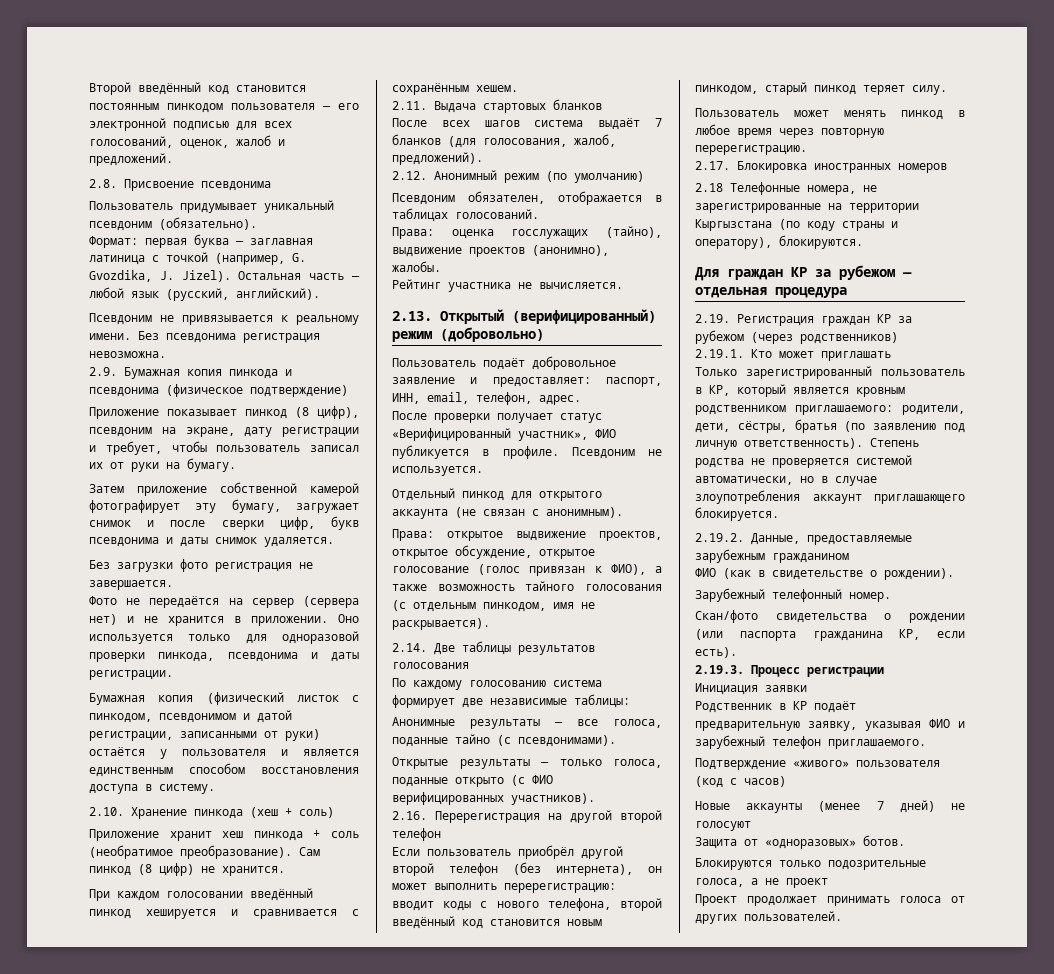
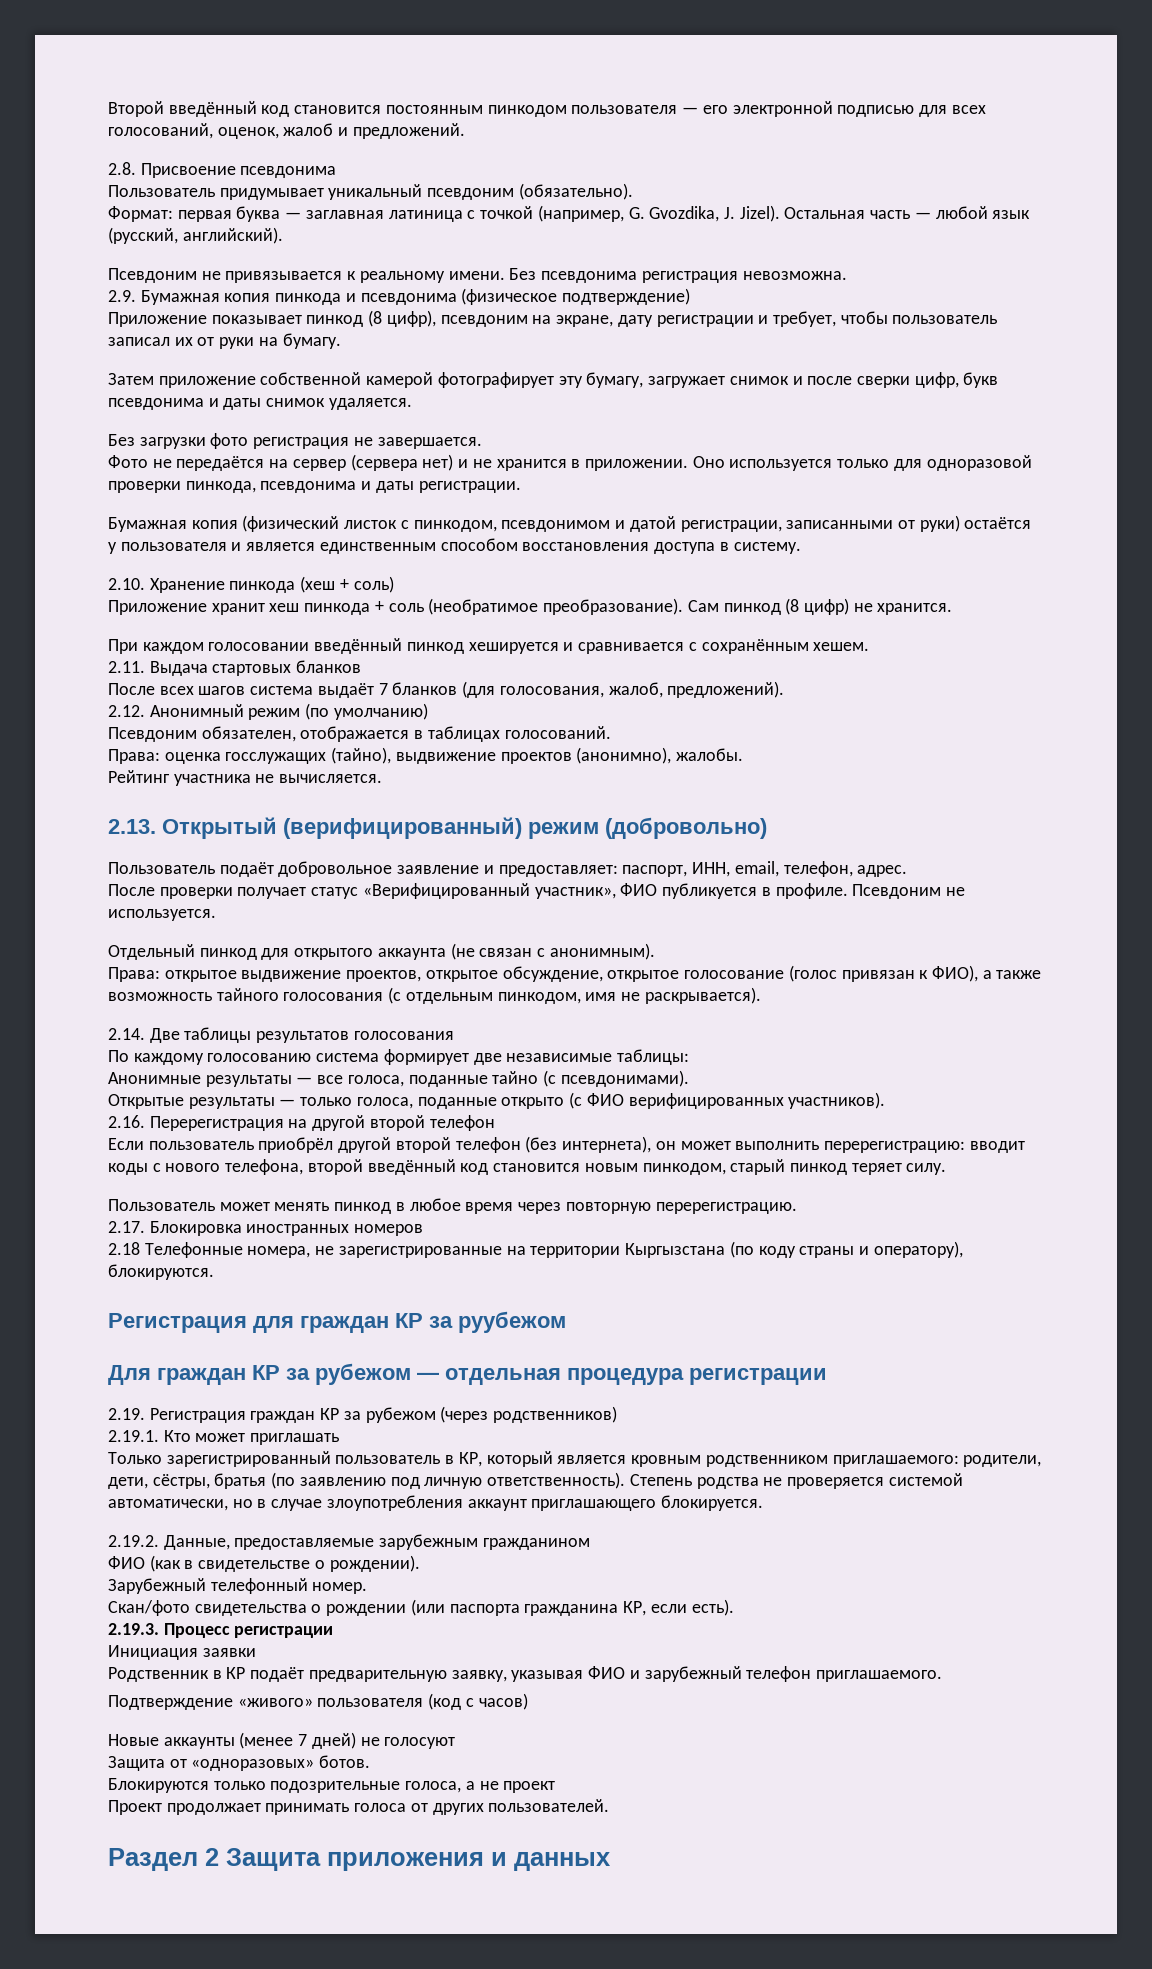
(863, 242) none -> [108,1311,566,1333] // Регистрация для граждан КР за руубежом
(847, 292) none -> [689,1368,827,1385] регистрации
(842, 916) none -> [108,1848,610,1871] // Раздел 2 Защита приложения и данных

